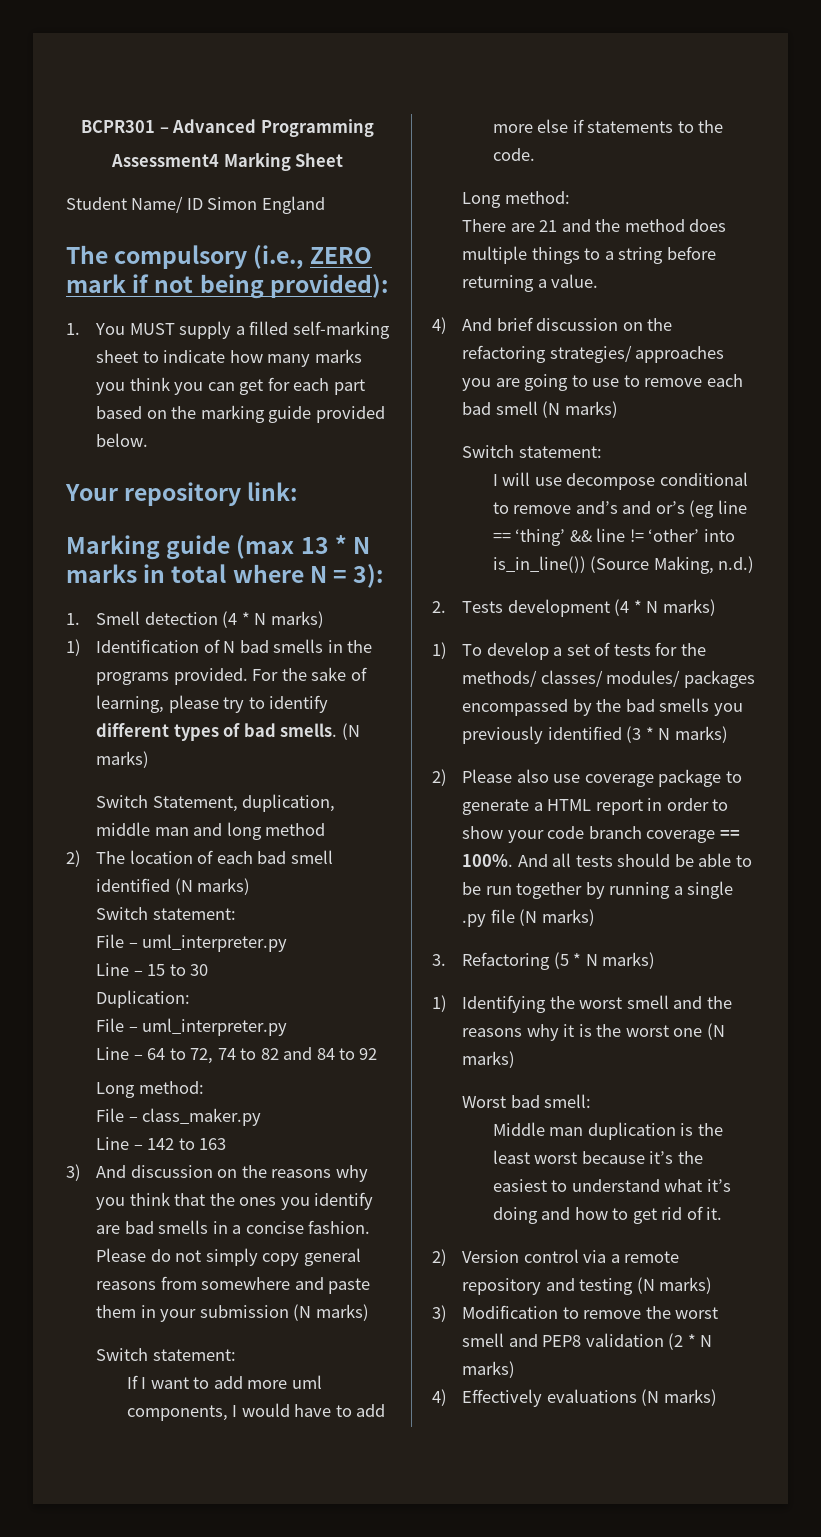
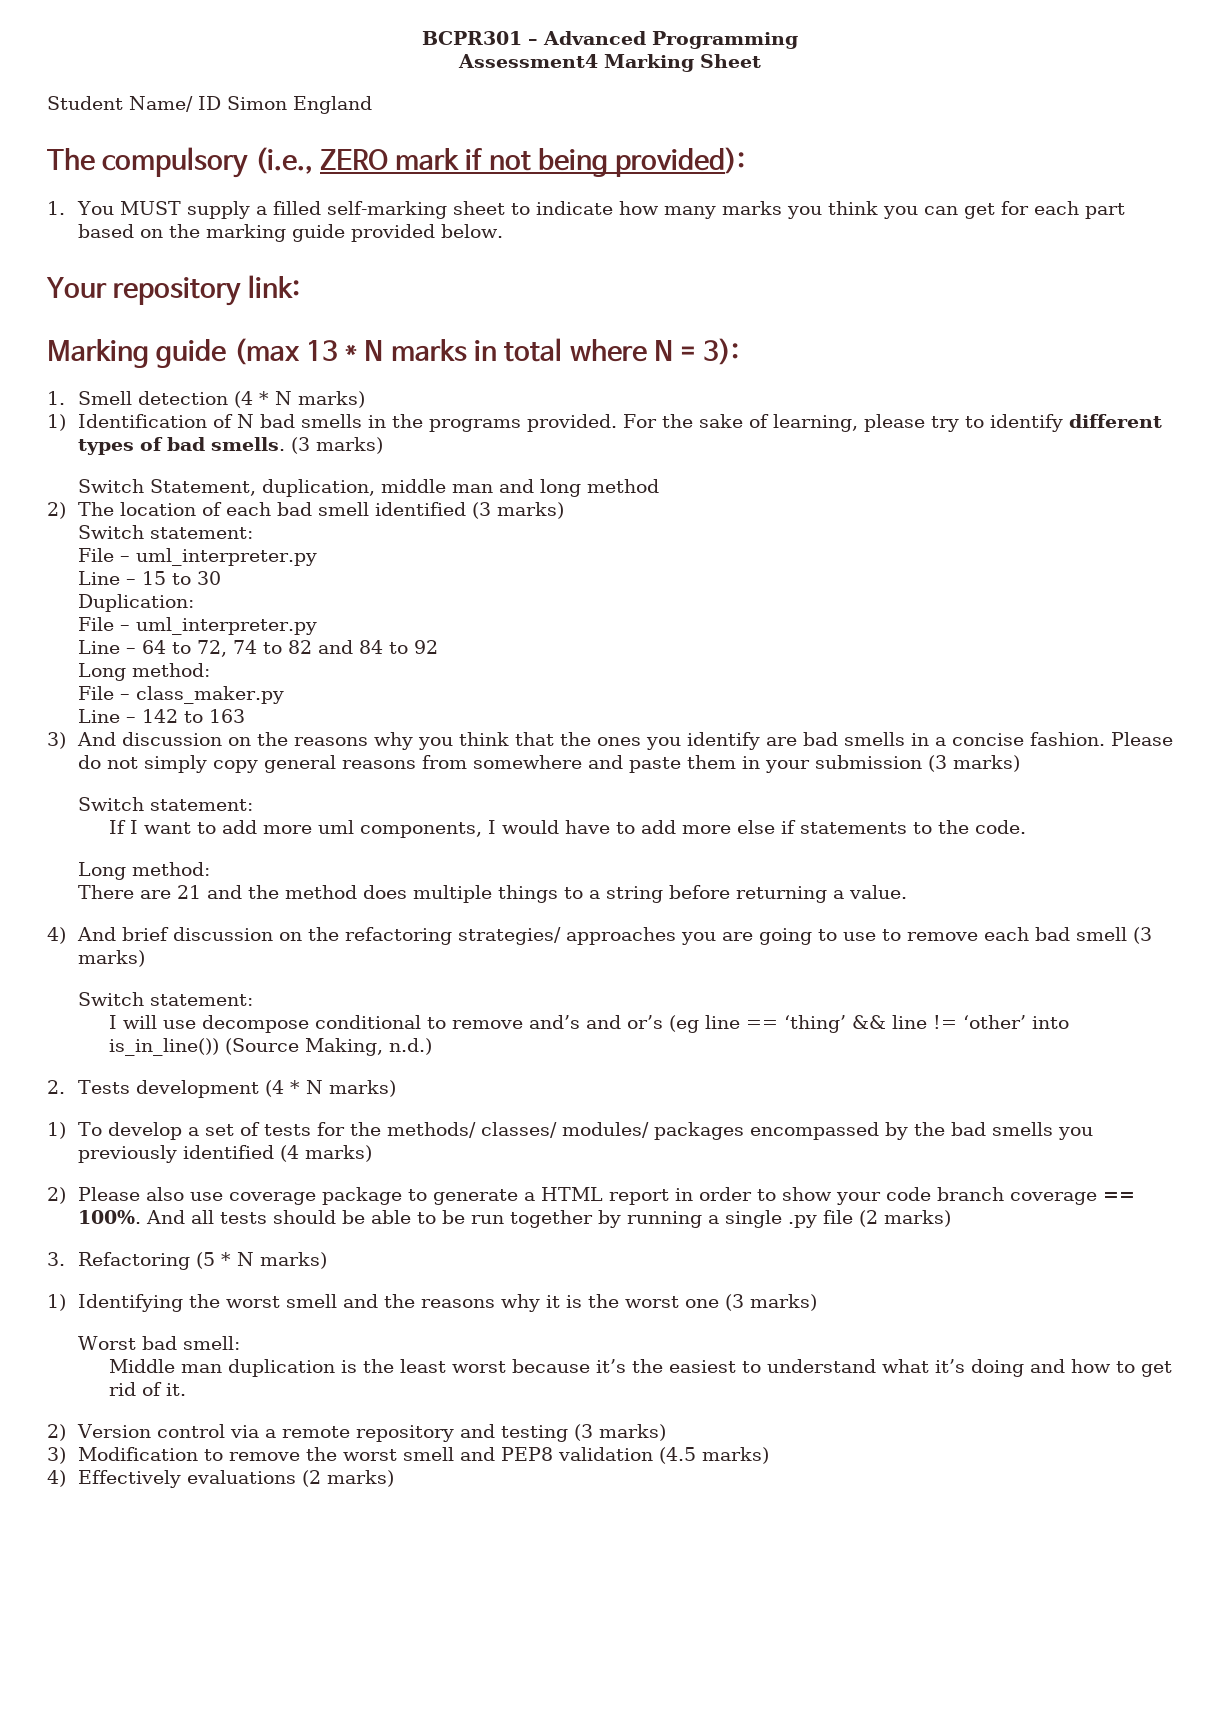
[341,723,360,740] (N -> [290,437,310,454] (3
[174,878,193,895] (N -> [471,502,491,519] (3
[293,1304,312,1321] (N -> [927,755,947,772] (3
[542,401,561,418] (N -> [1132,927,1152,944] (3
[626,726,671,743] (3 * N -> [279,1145,299,1162] (4
[519,909,538,926] (N -> [858,1210,878,1227] (2
[706,1023,725,1040] (N -> [724,1294,744,1311] (3
[636,1277,655,1294] (N -> [573,1424,593,1441] (3
[668,1333,713,1350] (2 * N -> [658,1447,696,1464] (4.5
[641,1389,660,1406] (N -> [301,1470,321,1487] (2

